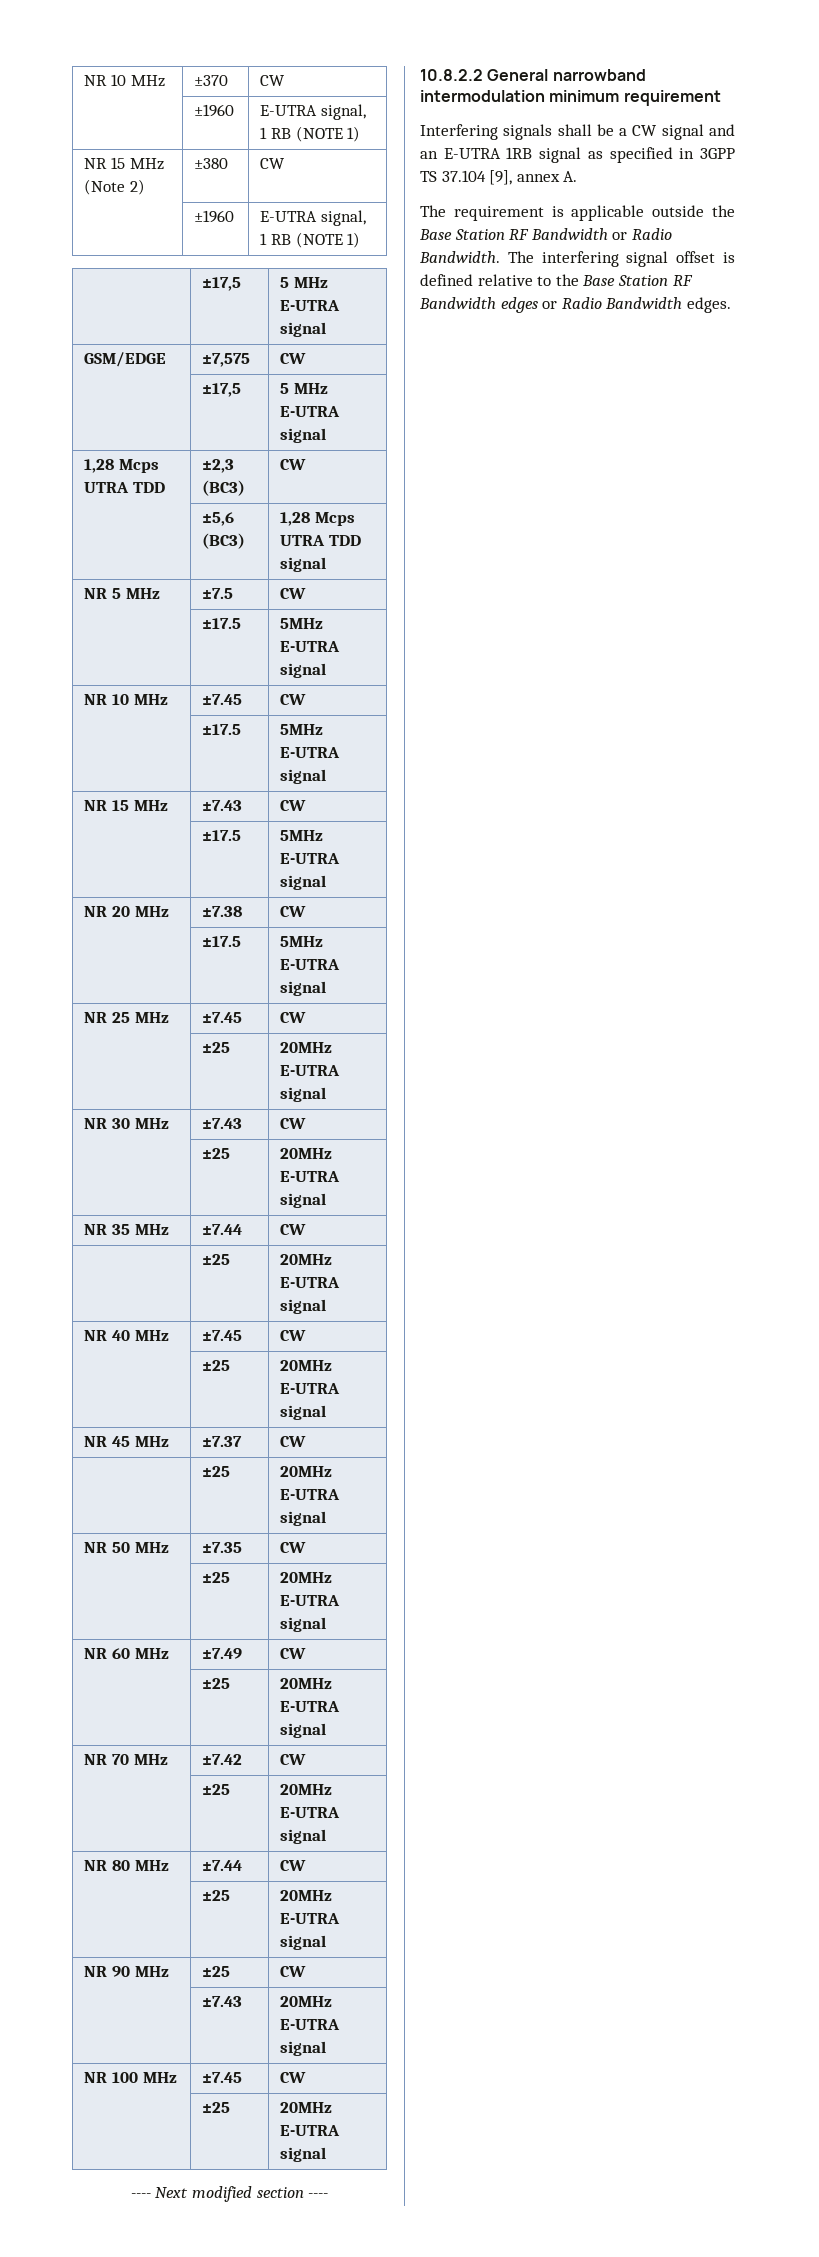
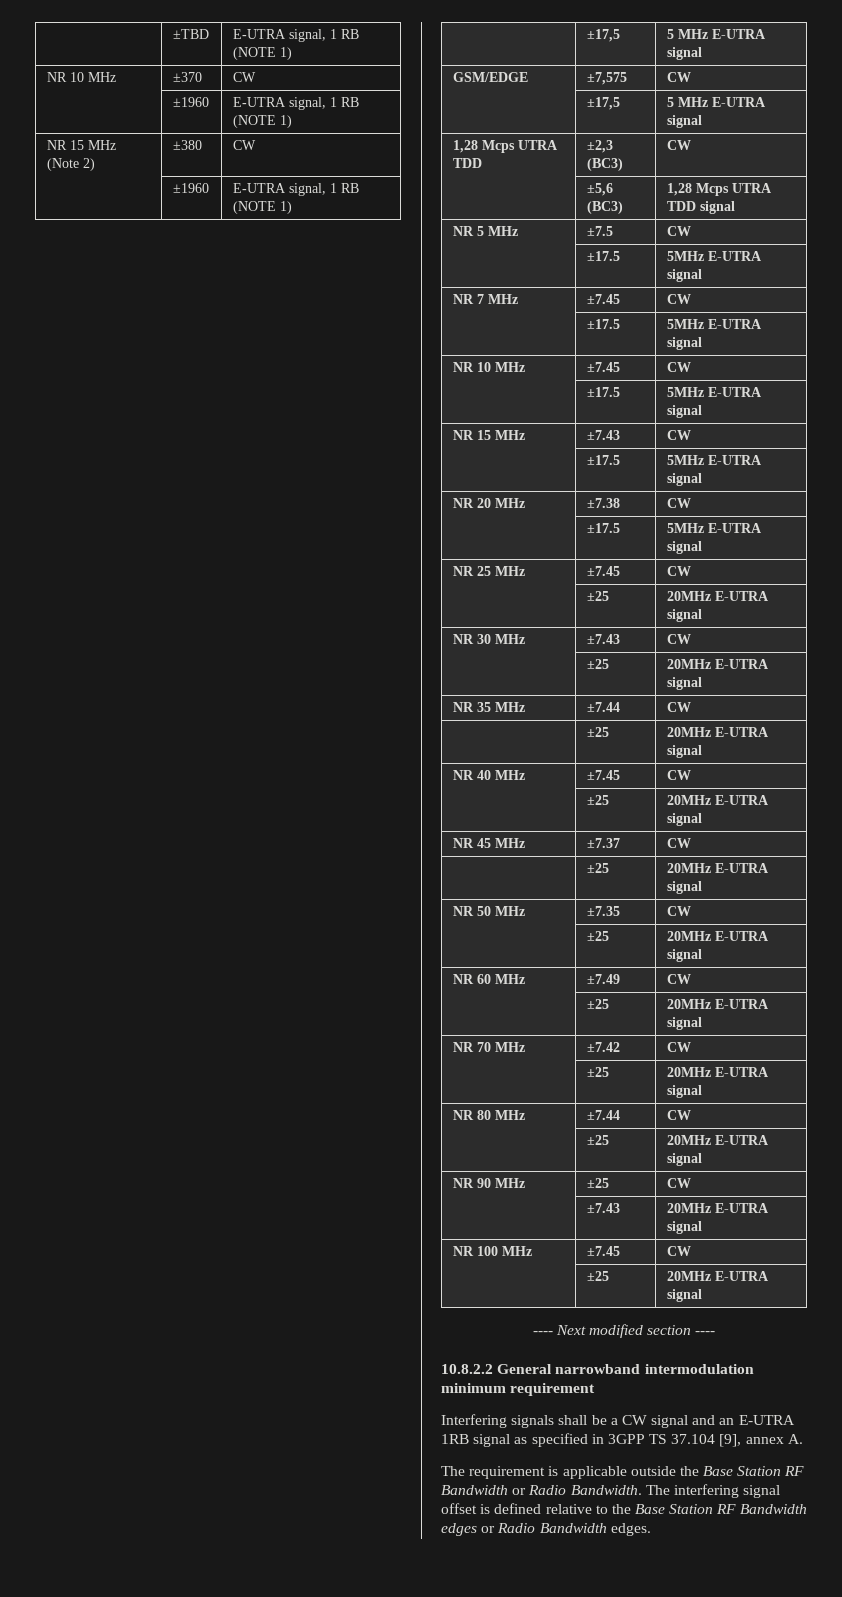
(84, 80) none -> [172,29,209,39] [232,29,359,42] [232,47,292,60] | ±TBD | E-UTRA signal, 1 RB (NOTE 1) //
(327, 670) none -> [452,294,518,304] [586,294,620,304] [666,294,691,304] [586,319,620,329] [666,319,762,329] [666,337,702,350] // NR 7 MHz | ±7.45 | CW // | ±17.5 | 5MHz E-UTRA signal

